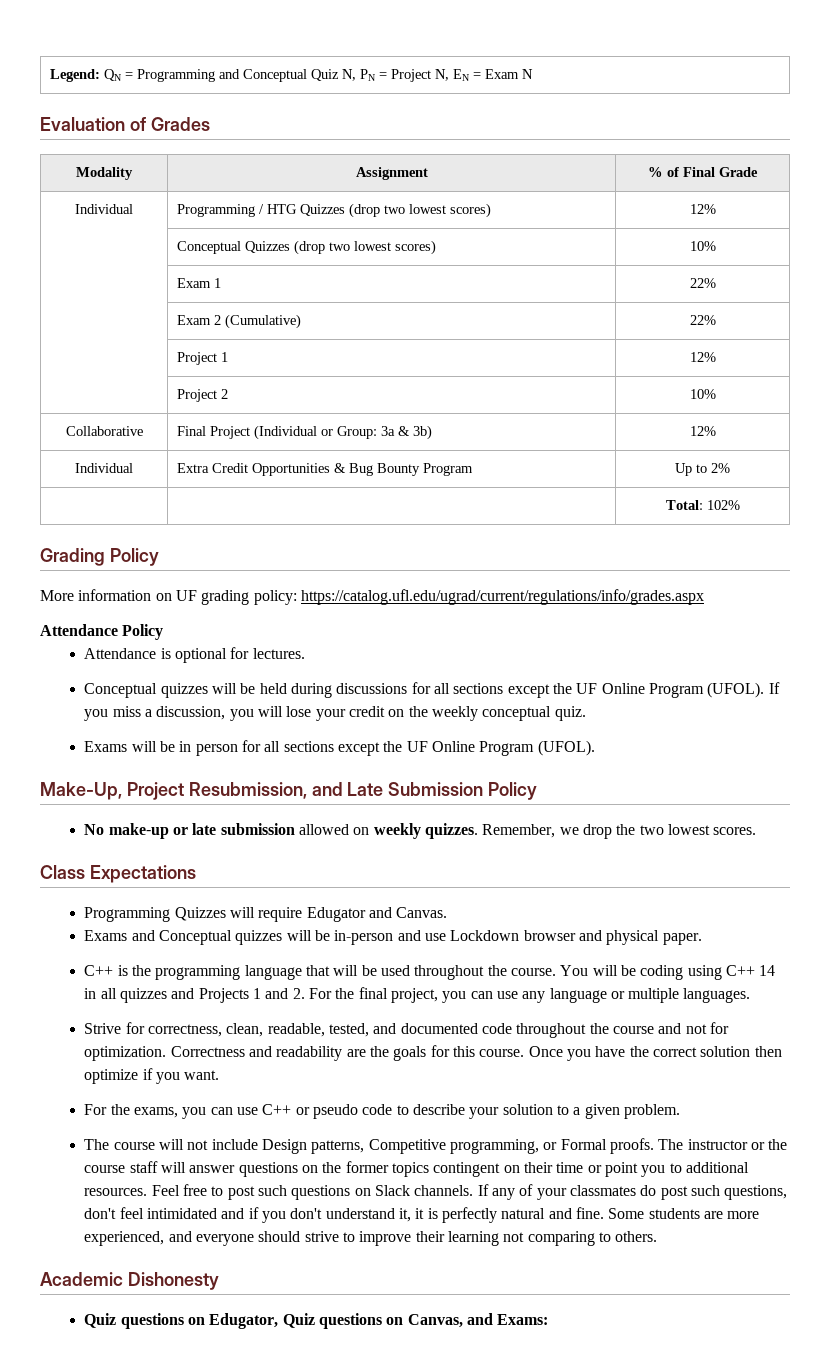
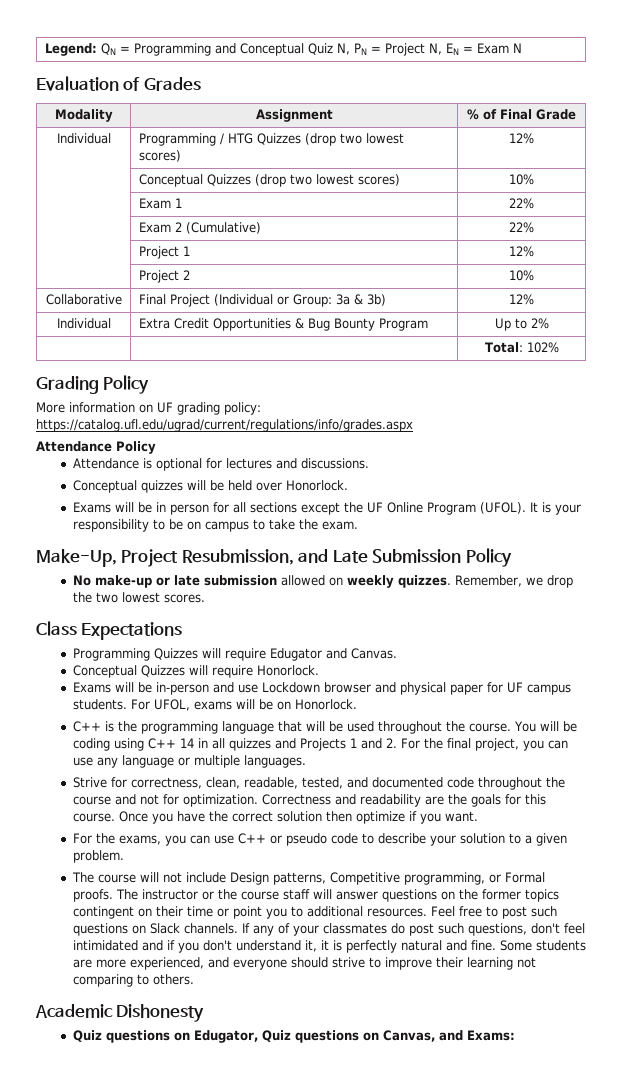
[252,648,305,659] lectures. -> [225,458,369,469] lectures and discussions.
[290,682,780,698] [84,706,586,721] during discussions for all sections except the UF Online Program (UFOL). If you miss a discussion, you will lose your credit on the weekly conceptual quiz. -> [255,480,348,491] over Honorlock.
(595, 748) none -> [529,502,581,515] [72,519,358,532] It is your responsibility to be on campus to take the exam.
[84,930,283,945] Exams and Conceptual quizzes -> [72,665,319,678] [72,682,111,693] Conceptual Quizzes will require Honorlock. // Exams
[662,933,702,945] paper. -> [449,682,571,695] [72,699,357,711] paper for UF campus students. For UFOL, exams will be on Honorlock.

